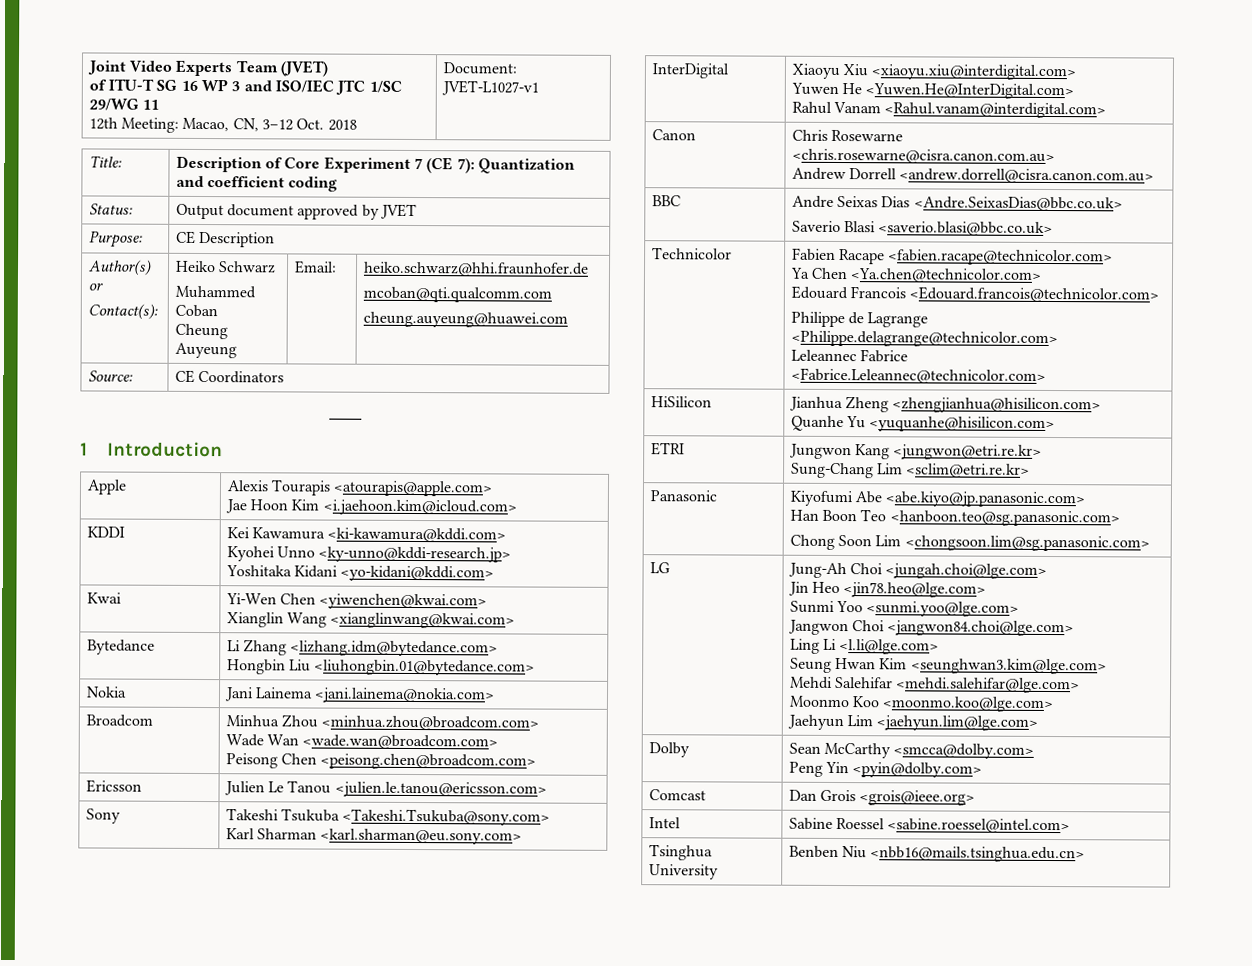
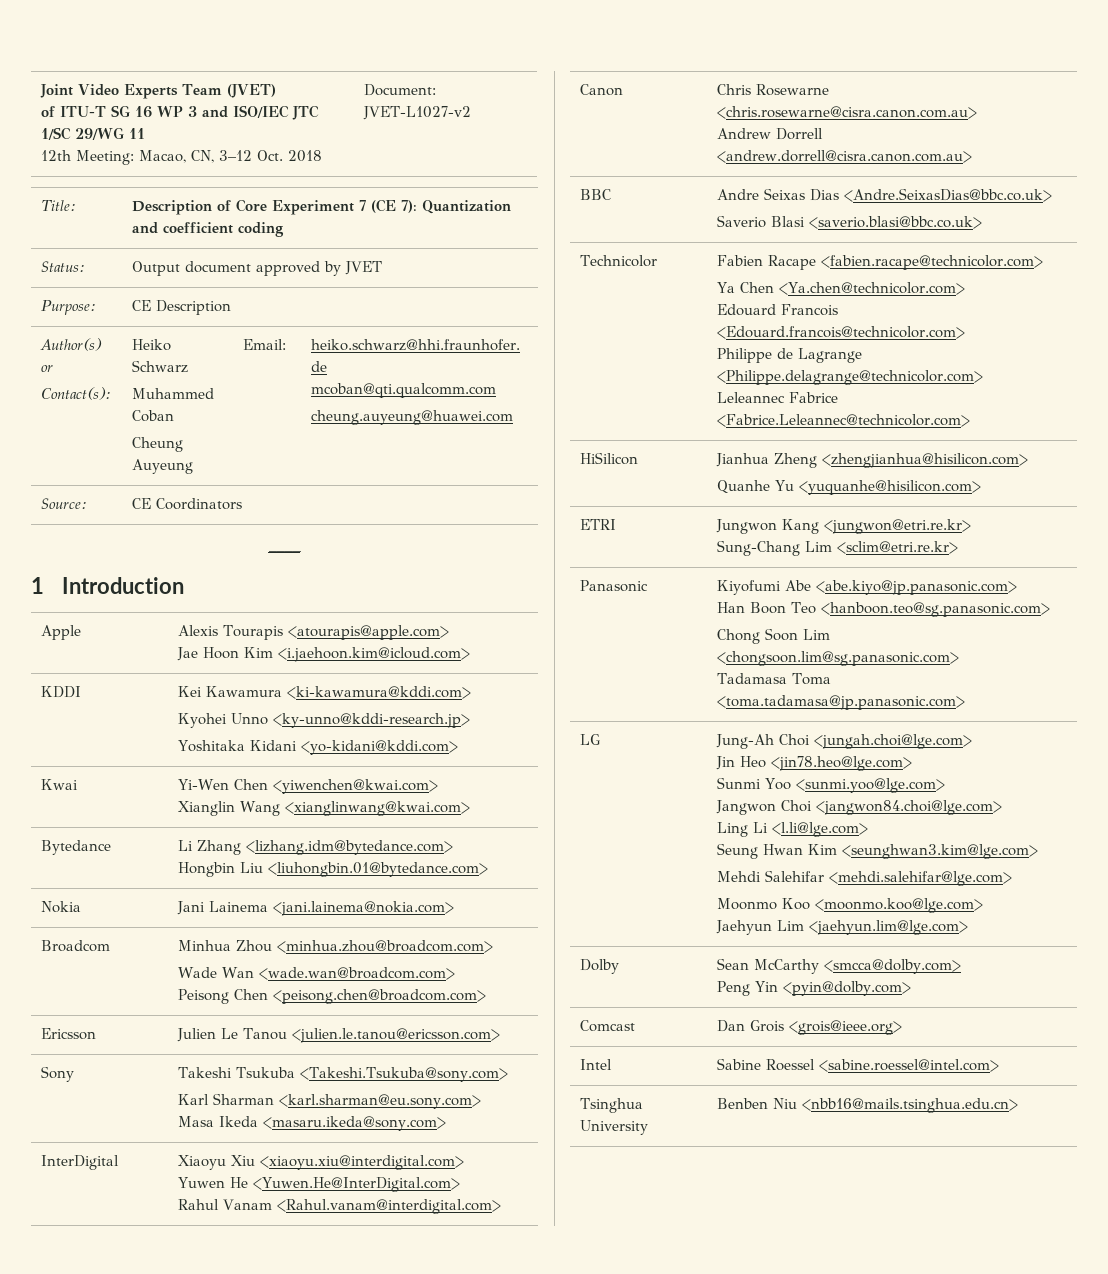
[440,80,539,96] JVET-L1027-v1 -> [363,106,472,120] JVET-L1027-v2
(523, 836) none -> [178,1116,446,1131] // Masa Ikeda <masaru.ikeda@sony.com>
(1150, 543) none -> [717,673,831,685] [717,695,966,710] // Tadamasa Toma <toma.tadamasa@jp.panasonic.com>

